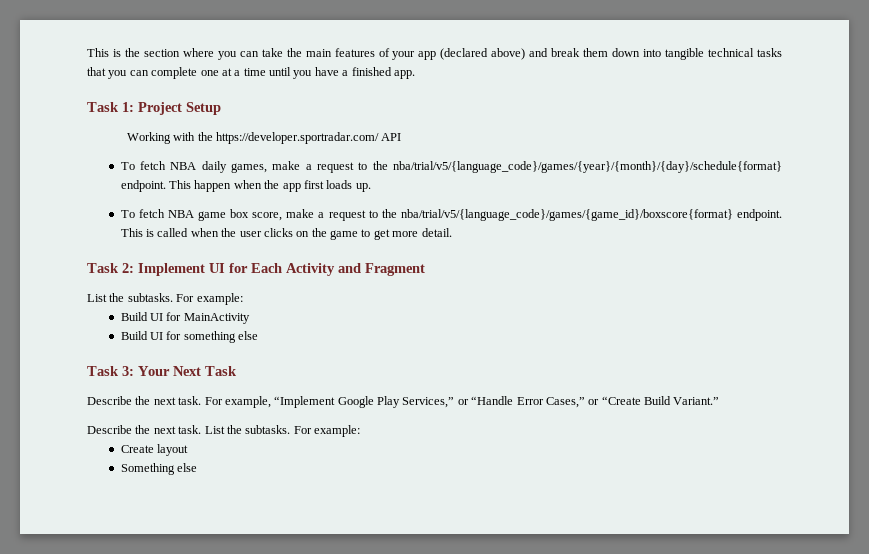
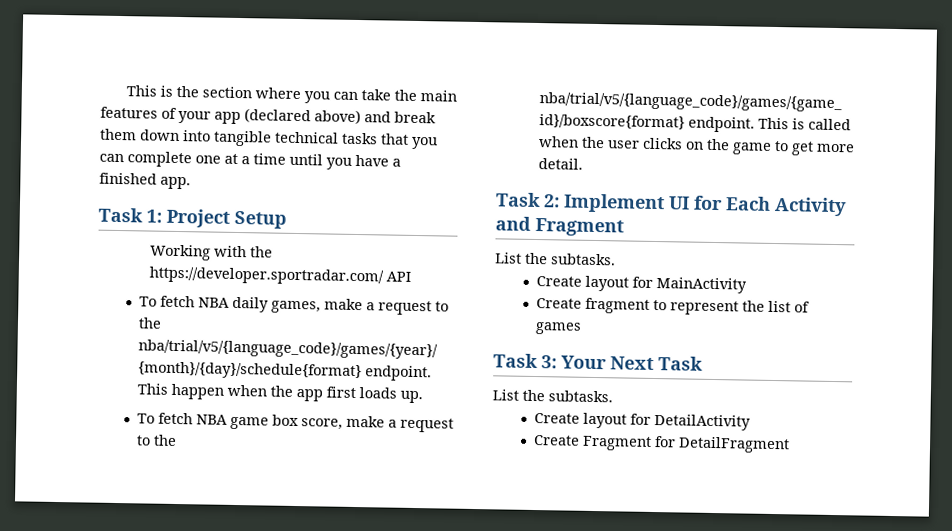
[176,293,243,305] [120,312,250,324] [120,331,259,343] For example: // Build UI for MainActivity // Build UI for something else -> [535,275,747,294] [535,297,810,316] [534,321,582,335] // Create layout for MainActivity // Create fragment to represent the list of games
[87,396,720,408] [87,425,360,437] [120,444,189,456] [120,463,198,475] Describe the next task. For example, “Implement Google Play Services,” or “Handle Error Cases,” or “Create Build Variant.” // Describe the next task. List the subtasks. For example: // Create layout // Something else -> [492,389,613,403] [533,412,751,431] [533,434,790,454] List the subtasks. // Create layout for DetailActivity // Create Fragment for DetailFragment

